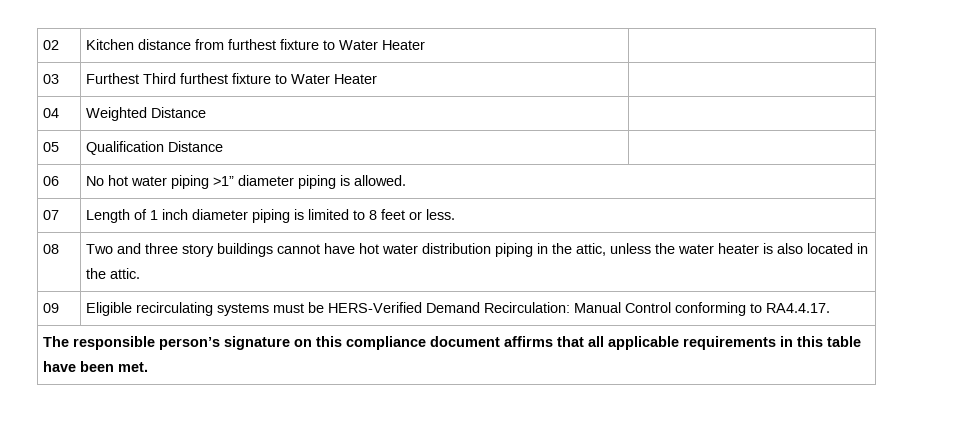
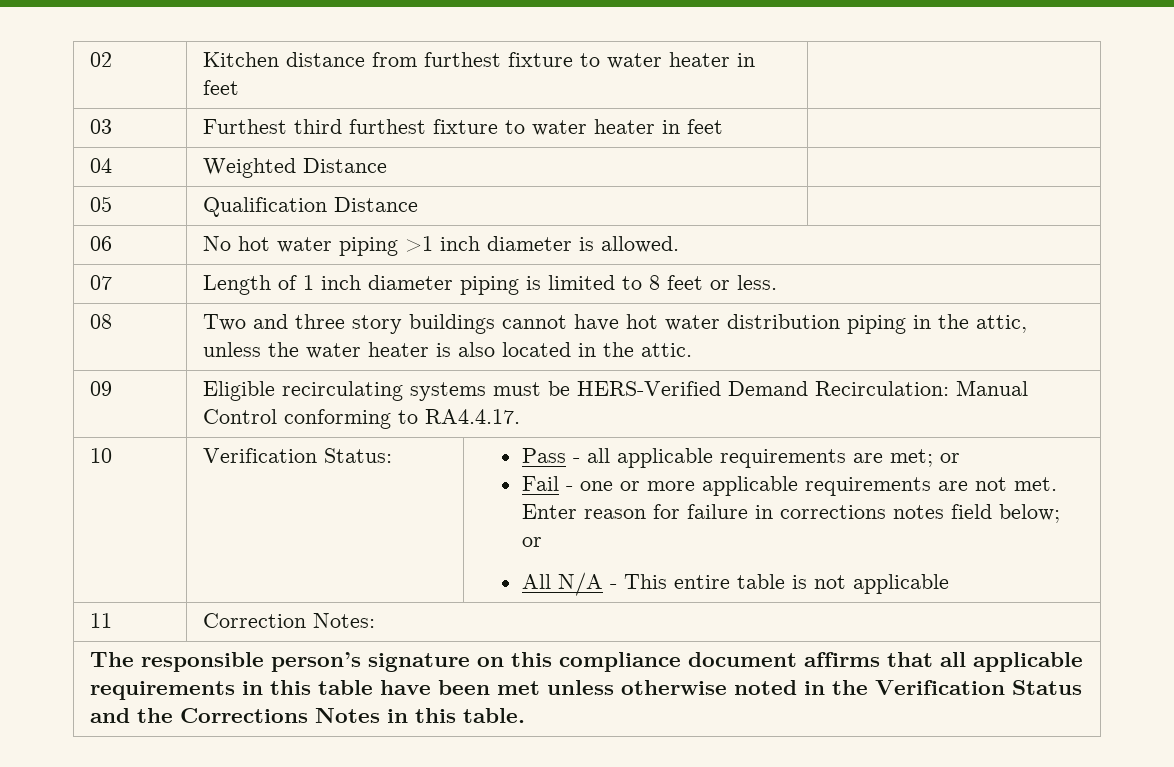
[339,40,426,50] Water Heater -> [606,52,755,69] [202,80,239,95] water heater in feet
[143,73,378,84] Third furthest fixture to Water Heater -> [293,119,723,136] third furthest fixture to water heater in feet
[213,175,337,189] >1” diameter piping -> [404,236,572,252] >1 inch diameter
(831, 308) none -> [89,448,112,463] [202,448,392,463] [521,448,960,468] [521,476,1057,496] [521,504,1060,523] [521,537,542,547] [521,572,949,596] [89,613,112,628] [202,613,375,628] // 10 | Verification Status: | Pass - all applicable requirements are met; or // Fail - one or more applicable requirements are not met. Enter reason for failure in corrections notes field below; or // All N/A - This entire table is not applicable // 11 | Correction Notes:
[118,362,149,372] met. -> [496,680,1082,695] [89,708,525,723] met unless otherwise noted in the Verification Status and the Corrections Notes in this table.

